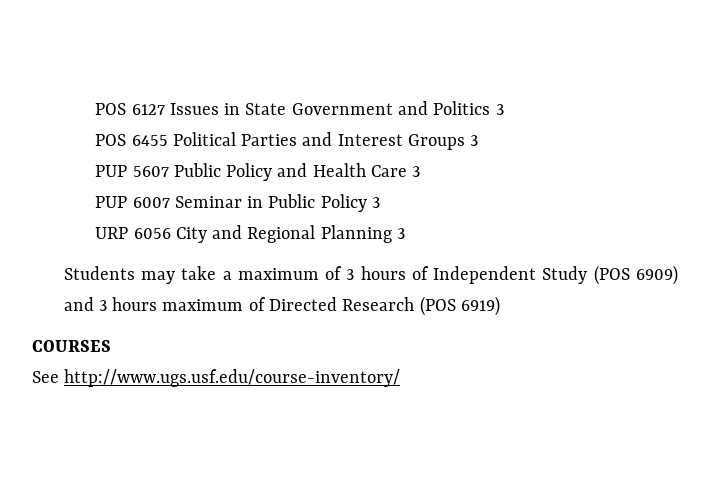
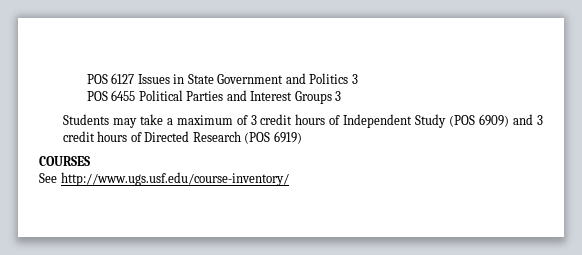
[95,163,421,181] [95,194,380,212] [95,225,405,243] // PUP 5607 Public Policy and Health Care 3 // PUP 6007 Seminar in Public Policy 3 // URP 6056 City and Regional Planning 3 -> (342, 96) none
(355, 274) none -> [260,114,293,125] credit
[112,297,244,311] hours maximum -> [62,131,128,142] credit hours

